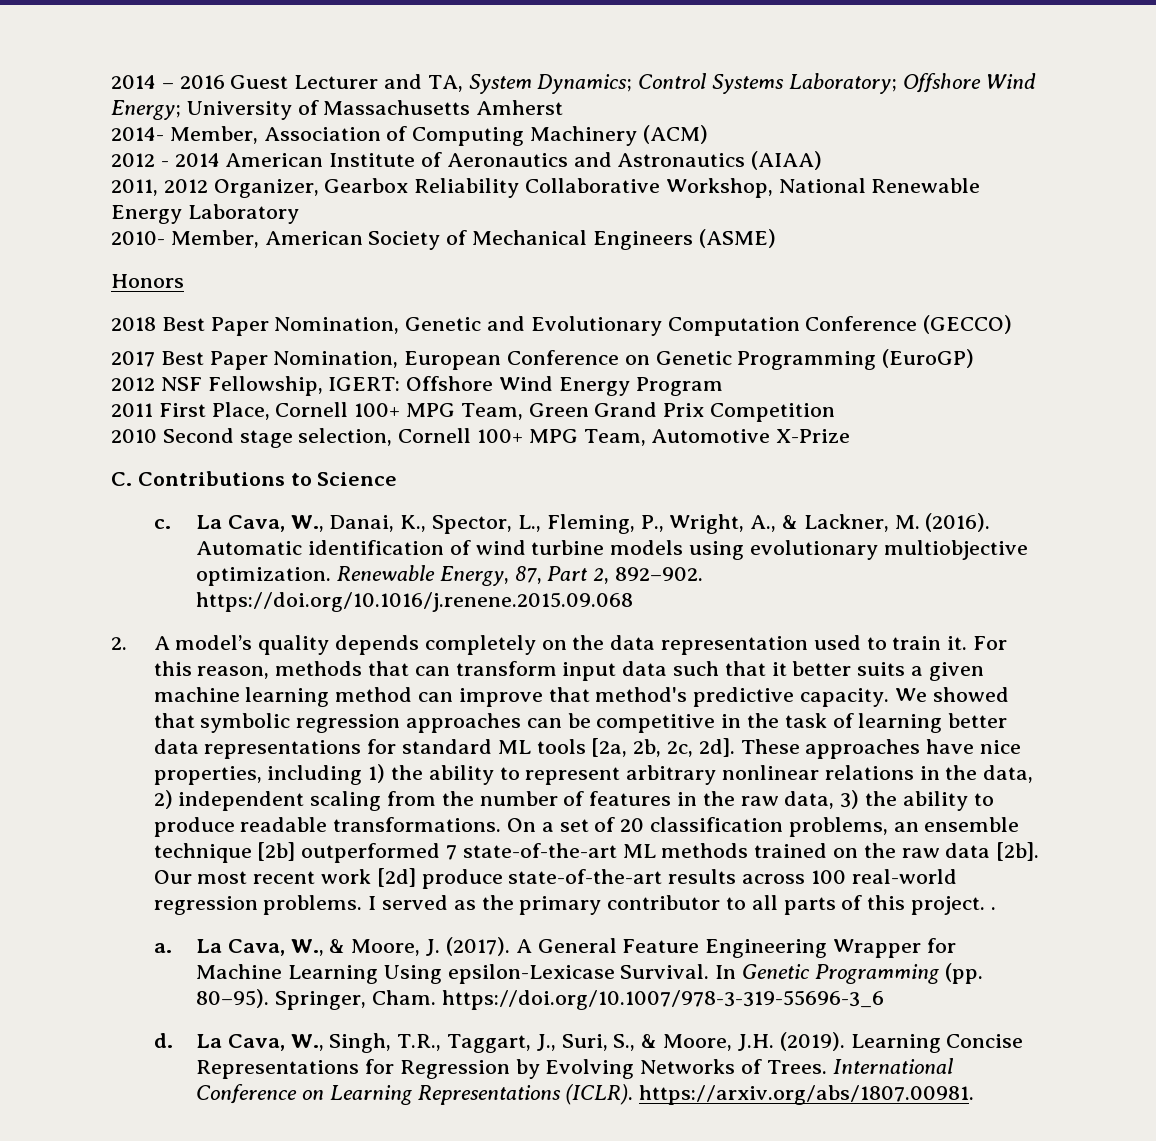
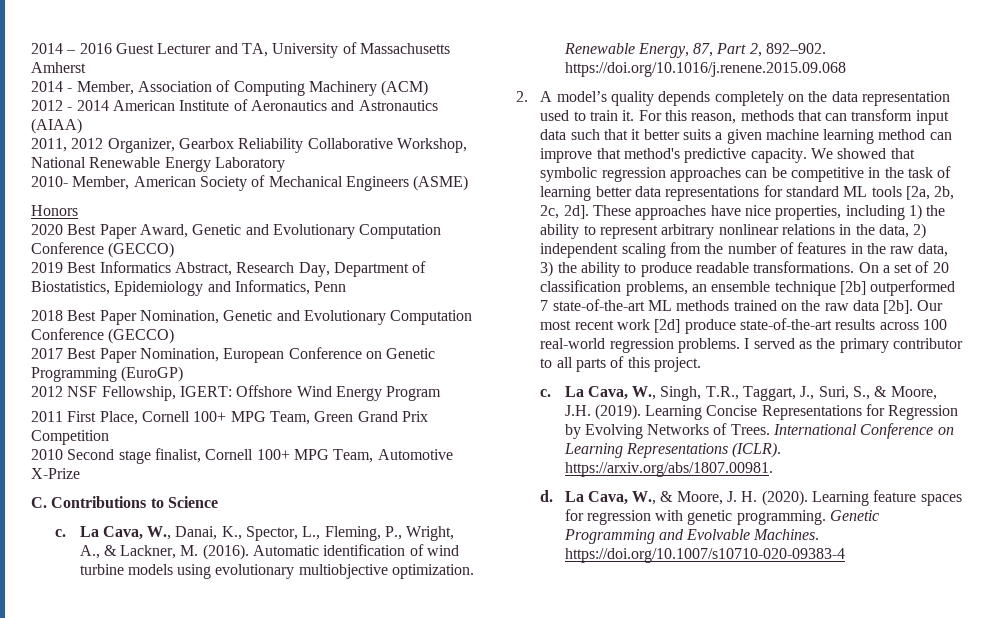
[468,73,1037,94] [111,100,181,120] System Dynamics; Control Systems Laboratory; Offshore Wind Energy; -> (268, 50) none
[111,127,164,141] 2014- -> [31,81,73,92] 2014 -
(184, 281) none -> [31,224,442,239] [31,242,175,258] [31,261,427,277] [31,280,347,296] // 2020 Best Paper Award, Genetic and Evolutionary Computation Conference (GECCO) // 2019 Best Informatics Abstract, Research Day, Department of Biostatistics, Epidemiology and Informatics, Penn
[298,428,393,446] selection, -> [154,448,201,463] finalist,
[990,907,996,910] [153,937,956,958] [196,963,983,984] [196,989,885,1010] [153,1033,173,1048] . // a. La Cava, W., & Moore, J. (2017). A General Feature Engineering Wrapper for Machine Learning Using epsilon-Lexicase Survival. In Genetic Programming (pp. 80–95). Springer, Cham. https://doi.org/10.1007/978-3-319-55696-3_6 // d. -> [540,389,552,397] // c.
(975, 1095) none -> [540,490,962,506] [564,509,880,525] [563,529,820,544] [564,548,845,563] // d. La Cava, W., & Moore, J. H. (2020). Learning feature spaces for regression with genetic programming. Genetic Programming and Evolvable Machines. https://doi.org/10.1007/s10710-020-09383-4

